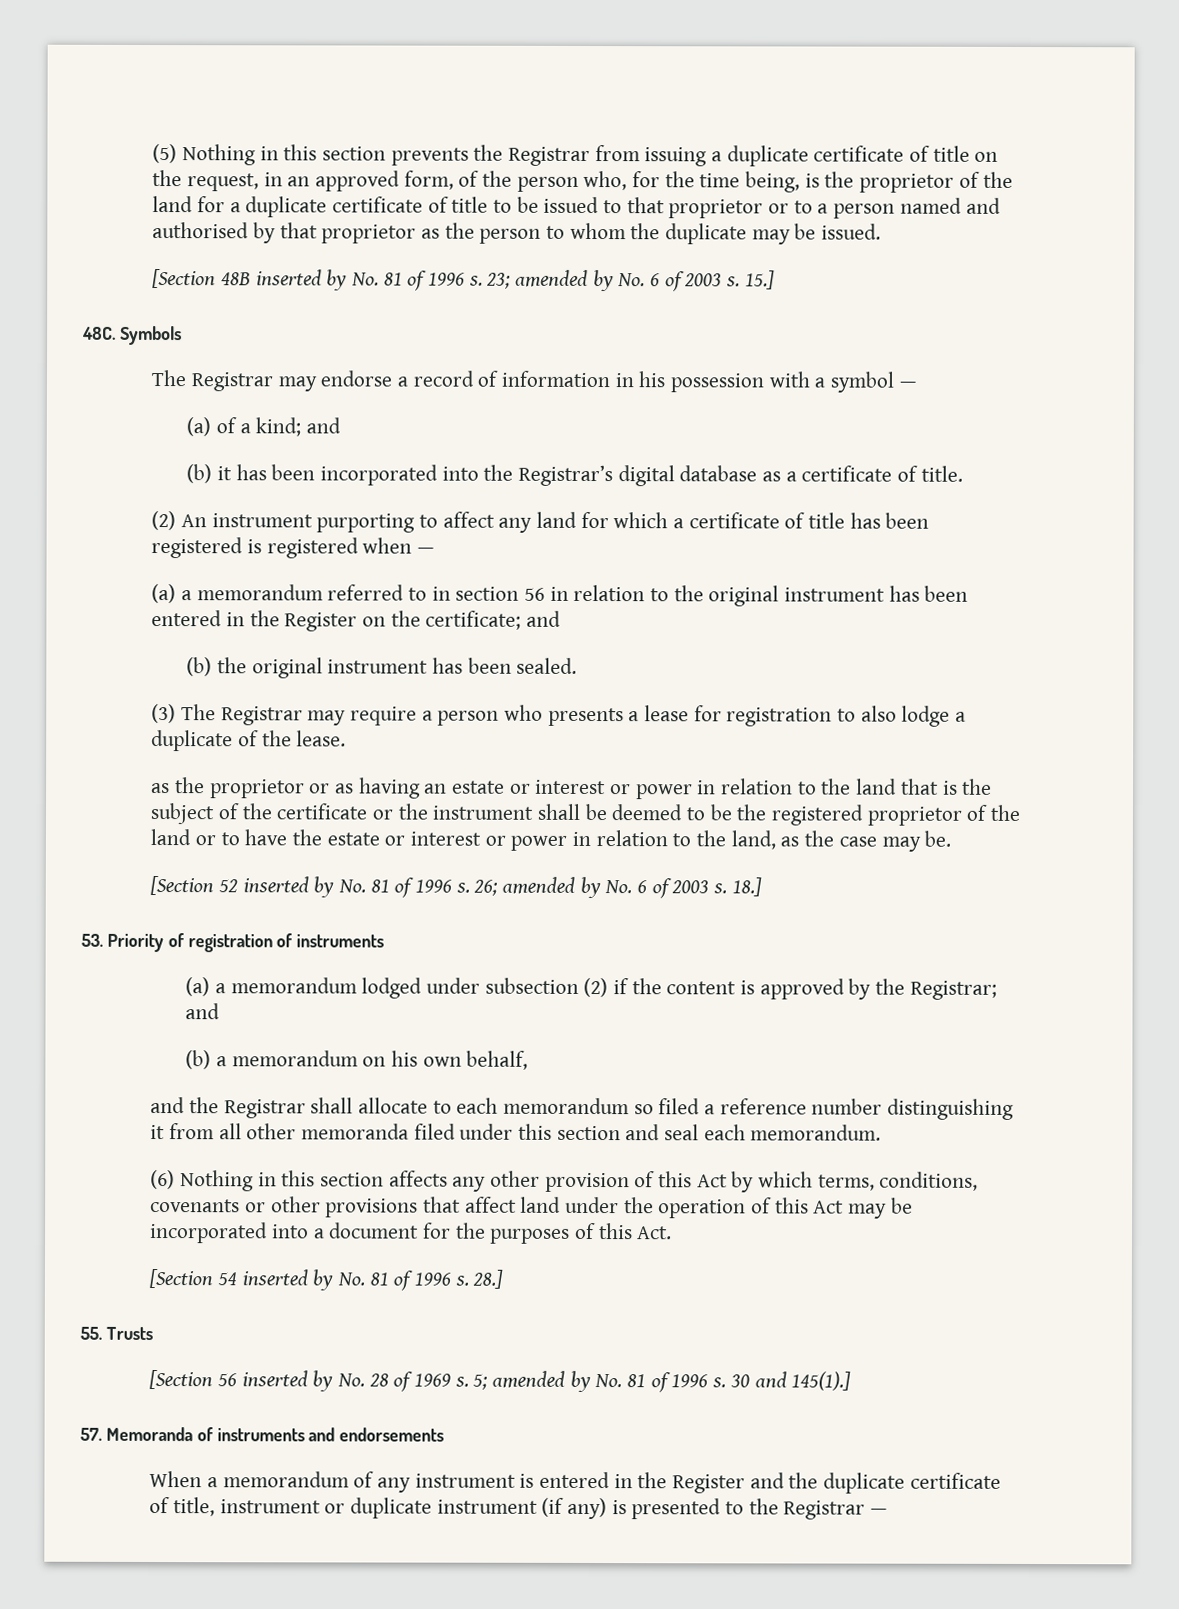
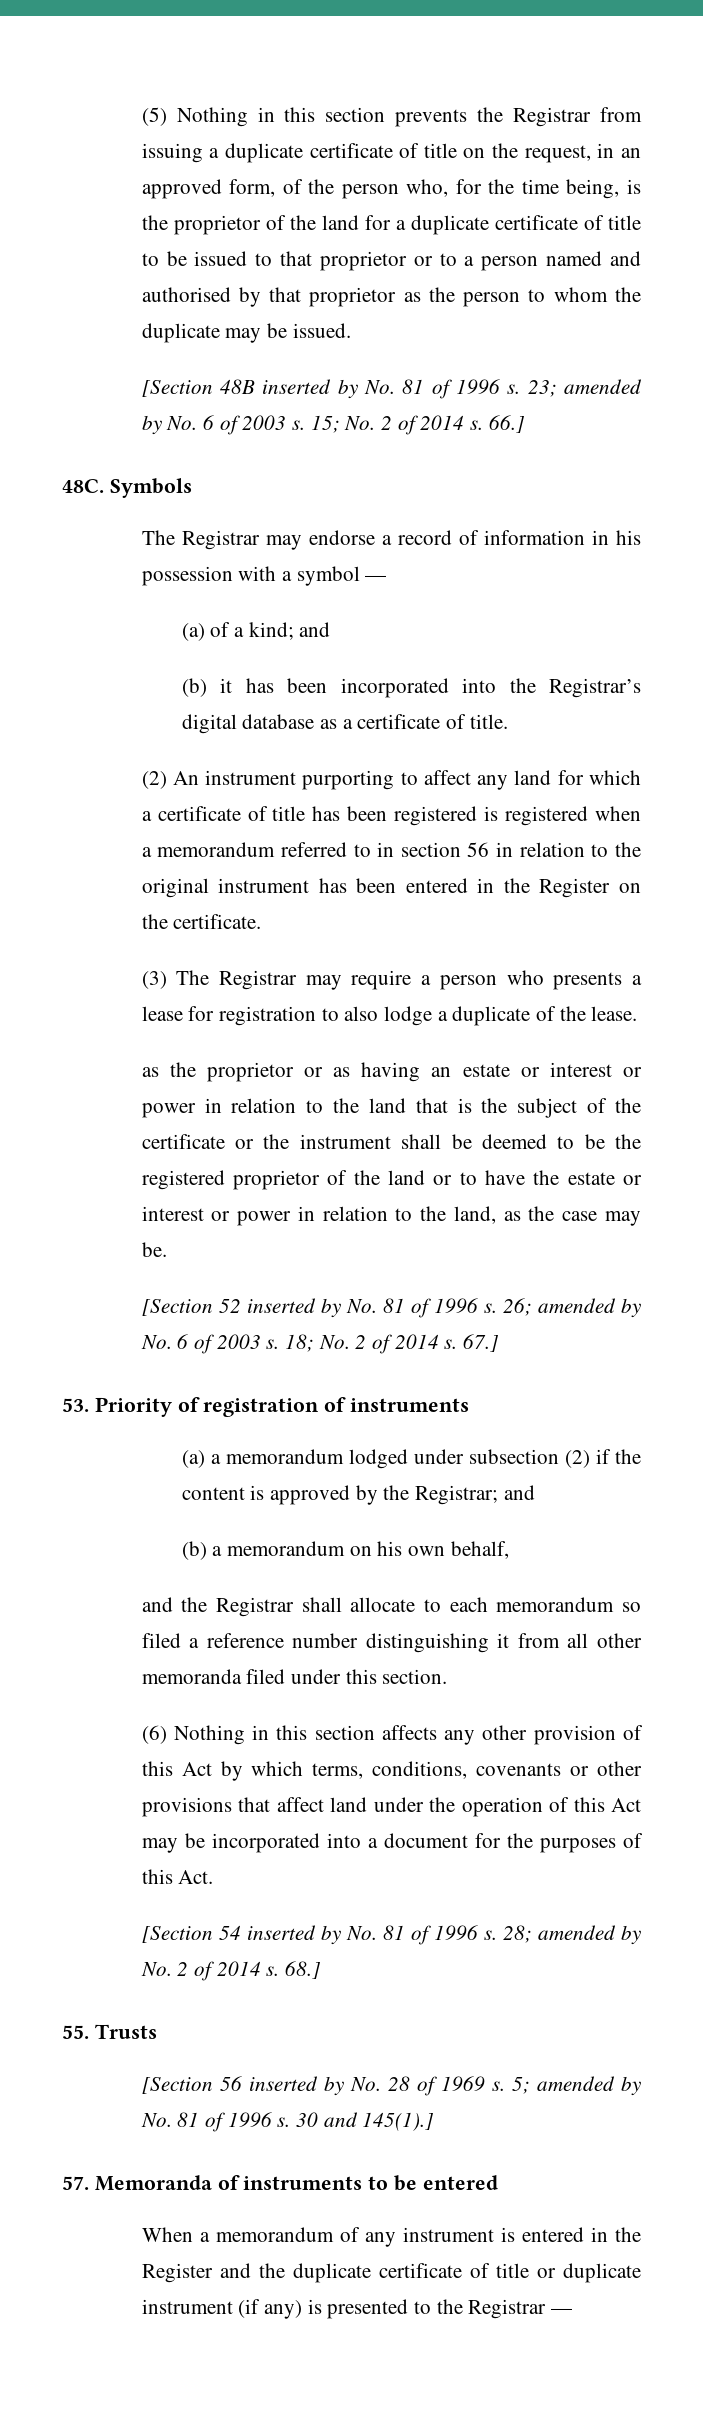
[744,270,775,290] 15.] -> [310,415,525,435] 15; No. 2 of 2014 s. 66.]
[417,547,435,554] [151,584,177,604] — // (a) -> (641, 813) none
[425,610,562,630] [186,657,578,679] certificate; and // (b) the original instrument has been sealed. -> [173,914,262,929] certificate.
[731,877,762,897] 18.] -> [285,1334,500,1354] 18; No. 2 of 2014 s. 67.]
[556,1124,882,1141] section and seal each memorandum. -> [382,1669,448,1684] section.
[472,1269,504,1289] 28.] -> [502,1925,642,1945] [140,1961,322,1981] 28; amended by No. 2 of 2014 s. 68.]
[308,1427,445,1442] and endorsements -> [368,2175,498,2191] to be entered
[173,1497,321,1517] title, instrument -> [495,2263,529,2278] title

